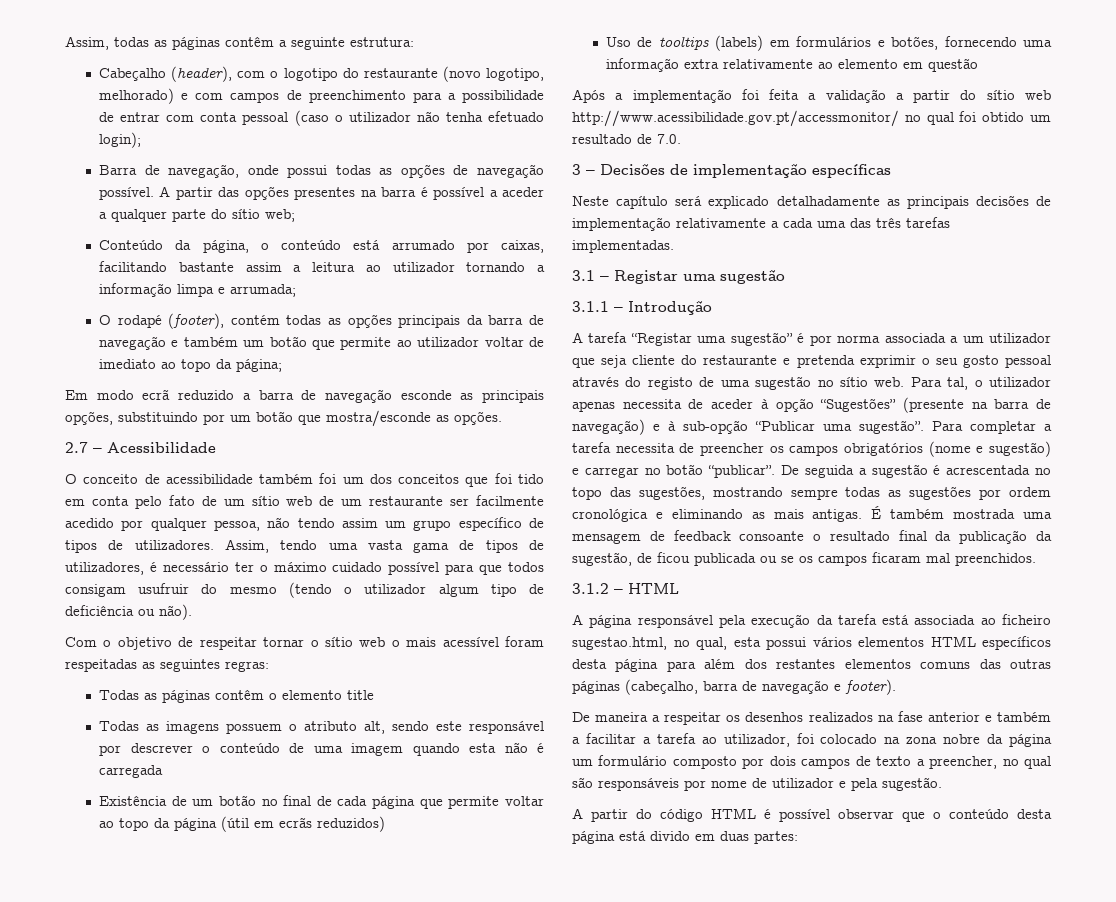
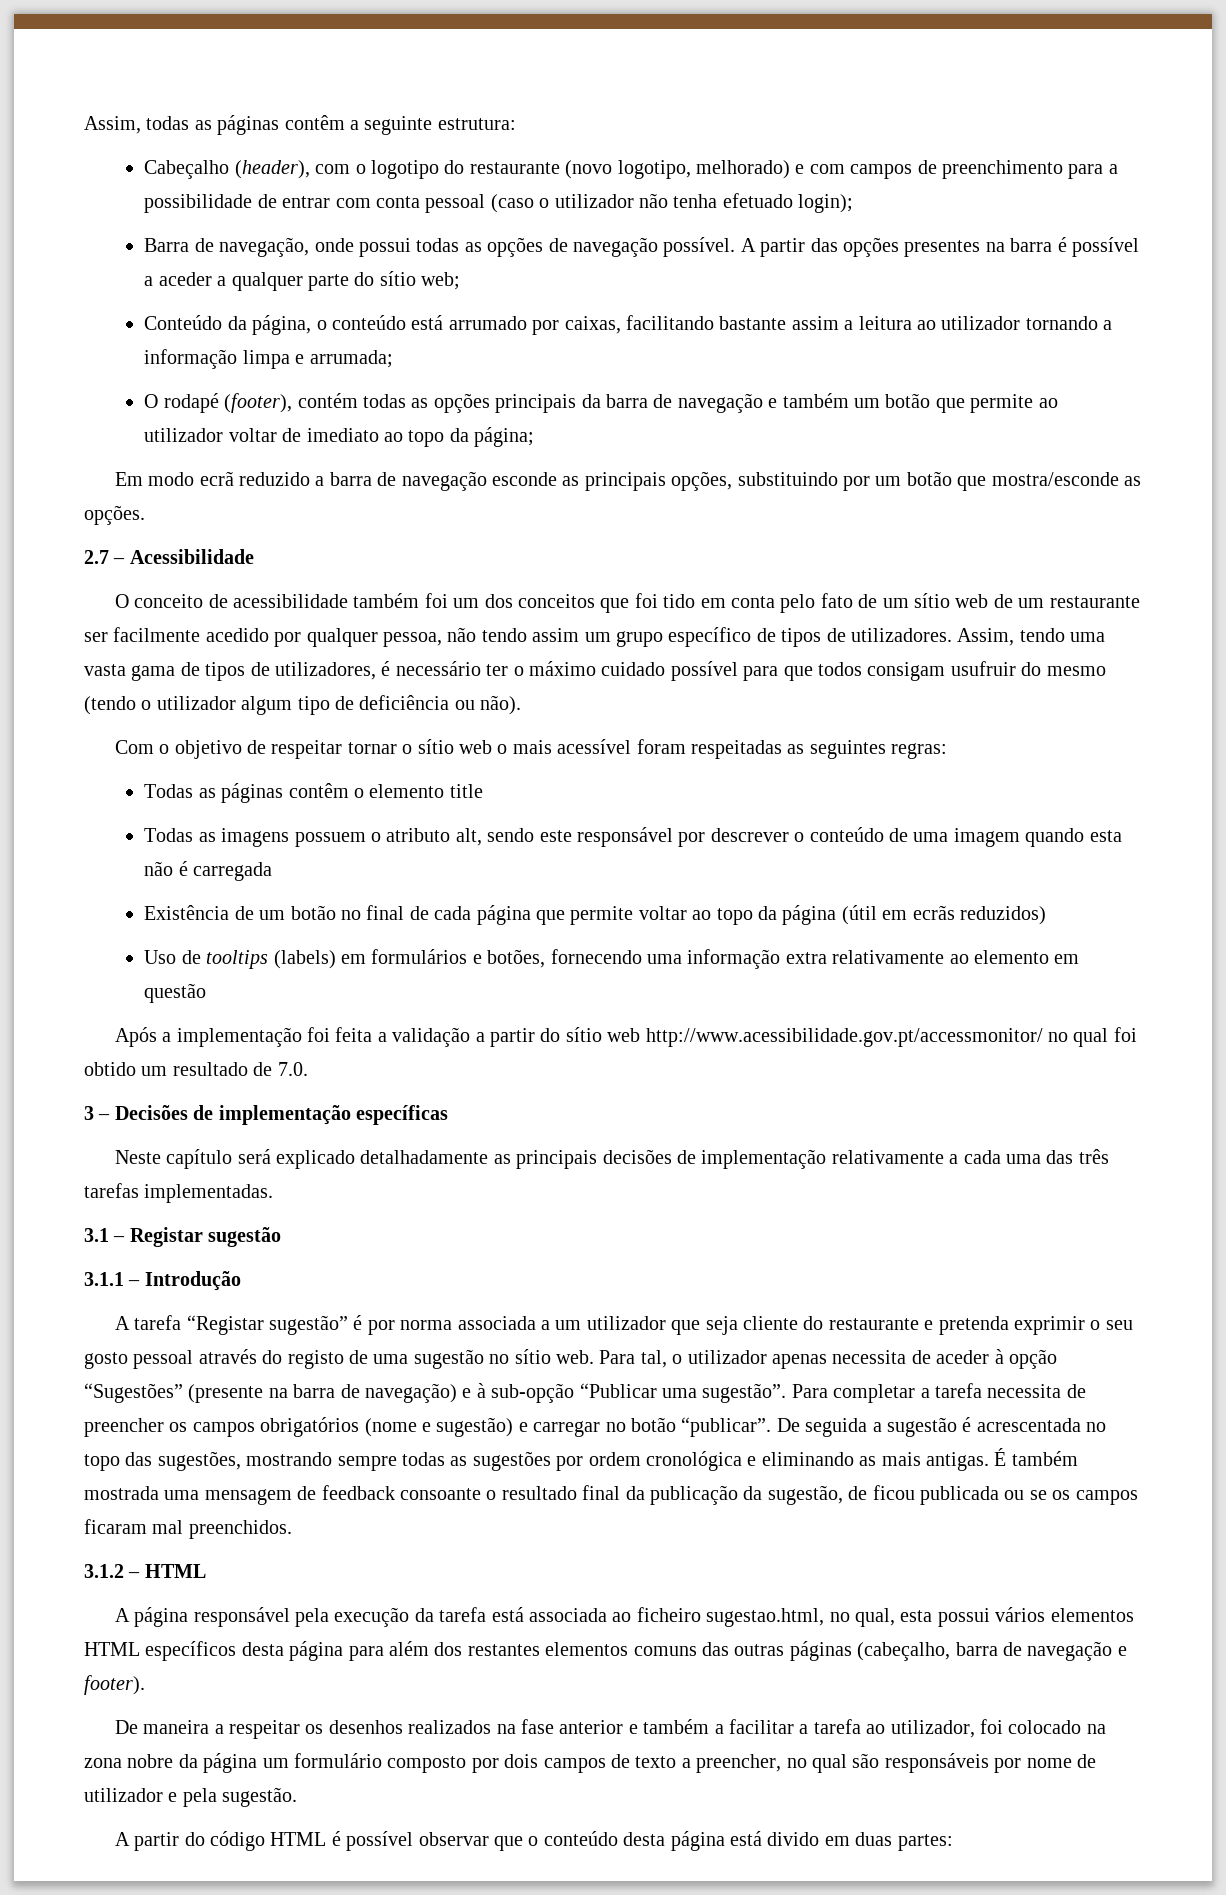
[683,274,716,281] uma -> (203, 1237) none
[697,336,727,343] uma -> (264, 1325) none

